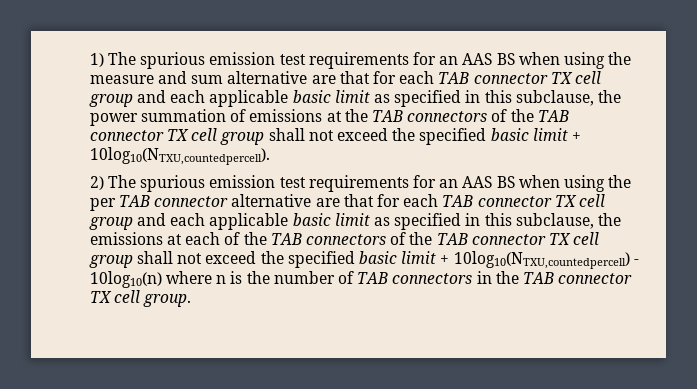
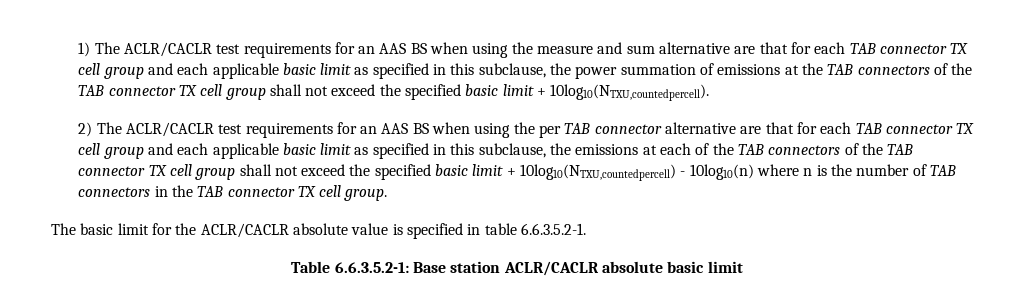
[140,52,276,69] spurious emission -> [123,42,212,57] ACLR/CACLR
[140,175,276,192] spurious emission -> [125,122,214,137] ACLR/CACLR
(192, 300) none -> [51,223,586,239] [291,261,743,276] // The basic limit for the ACLR/CACLR absolute value is specified in table 6.6.3.5.2-1. // Table 6.6.3.5.2-1: Base station ACLR/CACLR absolute basic limit

